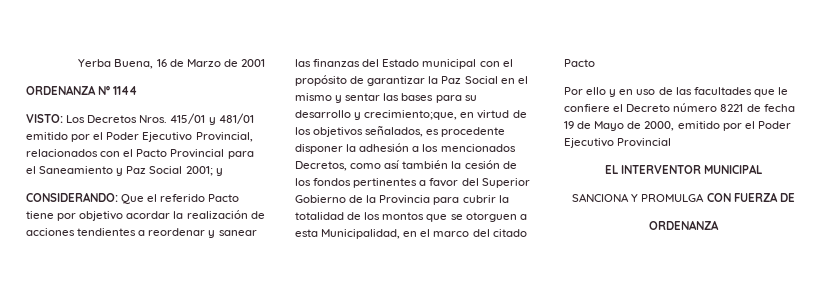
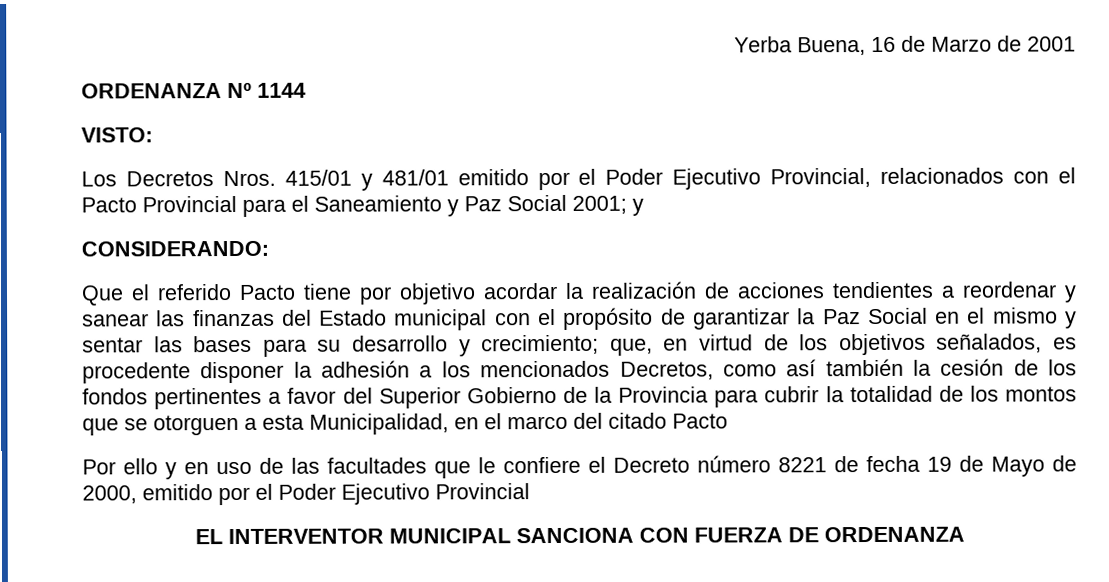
(63, 118) none -> (153, 135) //
(118, 197) none -> (269, 248) //
[364,110,458,120] crecimiento;que, -> [481,334,653,356] crecimiento; que,
[572,193,705,202] // SANCIONA Y PROMULGA -> [515,527,634,544] SANCIONA
(795, 197) // -> (819, 535) none

